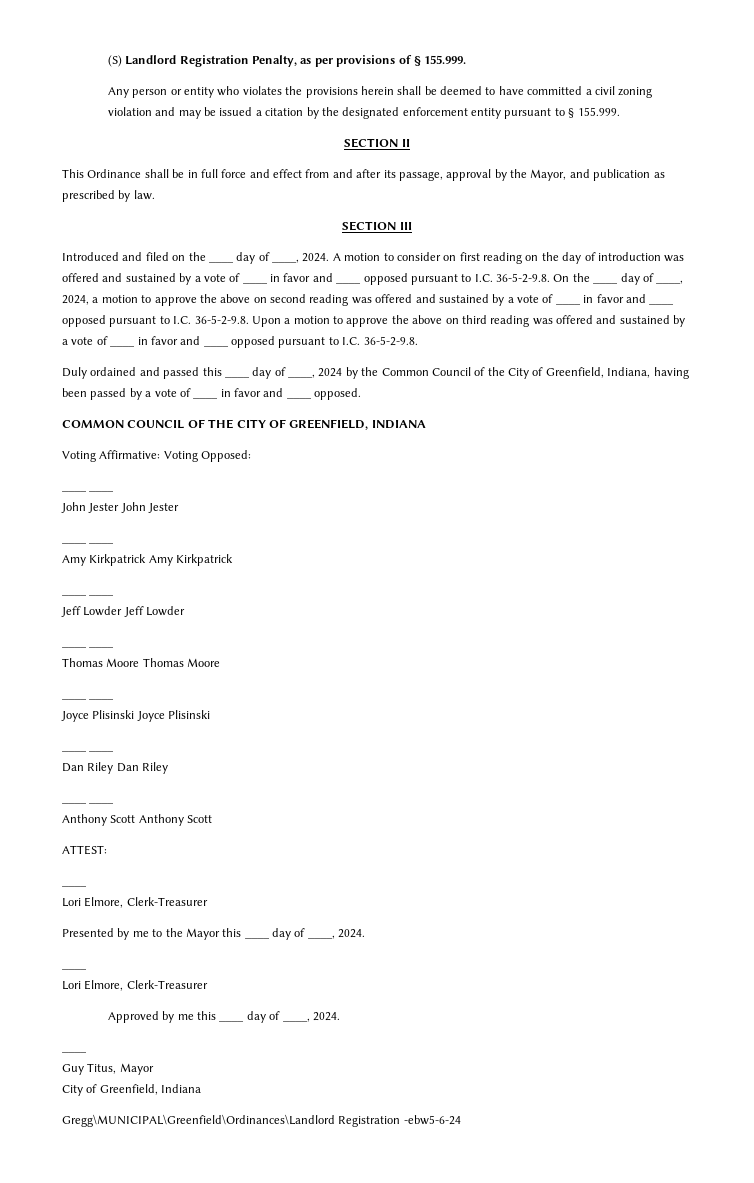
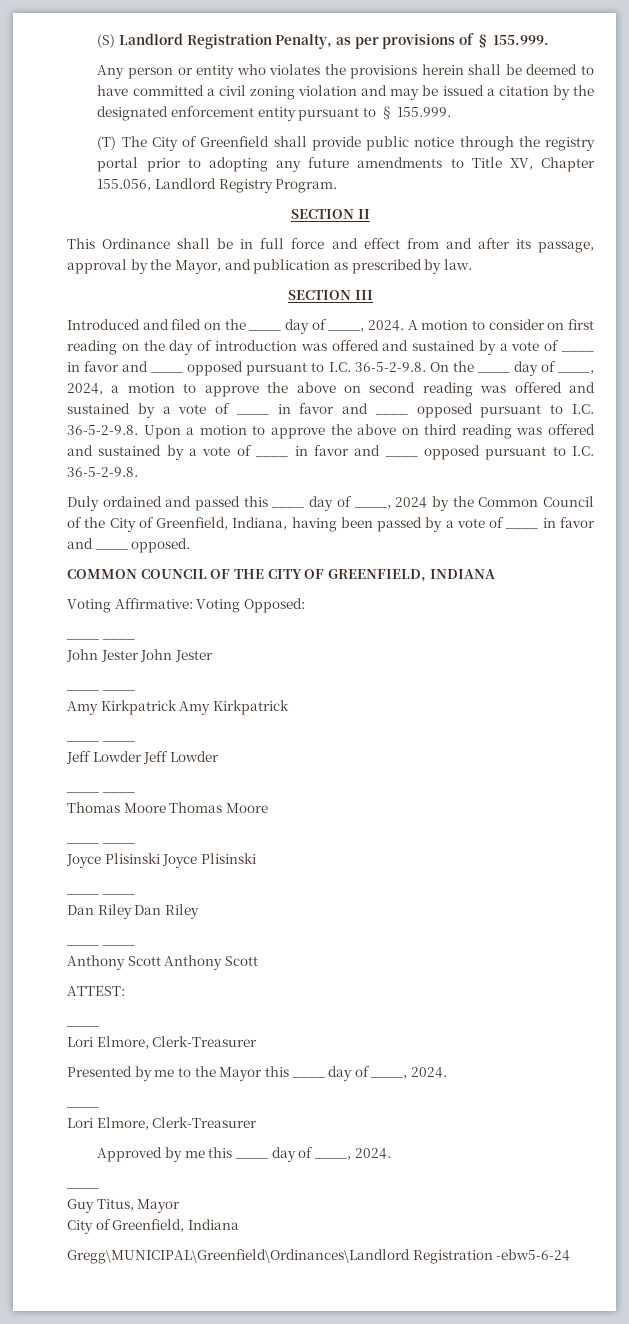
(620, 111) none -> [97,136,595,151] [97,157,596,172] [97,178,338,193] // (T) The City of Greenfield shall provide public notice through the registry portal prior to adopting any future amendments to Title XV, Chapter 155.056, Landlord Registry Program.

